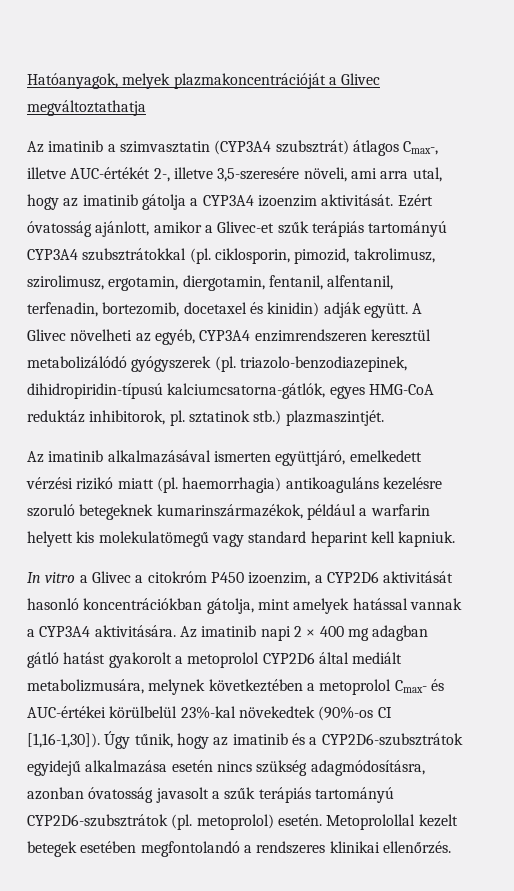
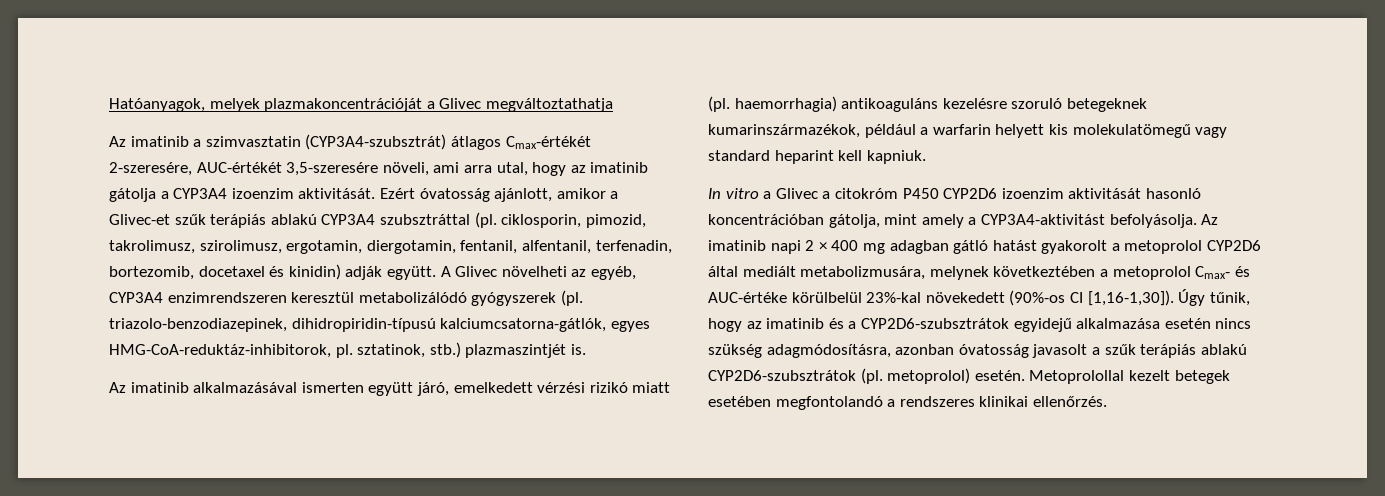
[214,140,439,156] [27,167,213,182] (CYP3A4 szubsztrát) átlagos Cmax-, illetve AUC-értékét 2-, illetve -> [305,134,591,150] [109,162,282,176] (CYP3A4-szubsztrát) átlagos Cmax-értékét 2-szeresére, AUC-értékét
[368,221,448,237] [27,248,187,261] tartományú CYP3A4 szubsztrátokkal -> [270,214,470,225] ablakú CYP3A4 szubsztráttal
[368,384,434,395] [27,410,384,426] HMG-CoA reduktáz inhibitorok, pl. sztatinok stb.) plazmaszintjét. -> [109,342,586,358] HMG-CoA-reduktáz-inhibitorok, pl. sztatinok, stb.) plazmaszintjét is.
[275,450,346,466] együttjáró, -> [368,382,449,396] együtt járó,
[248,571,379,586] izoenzim, a CYP2D6 -> [943,188,1064,199] CYP2D6 izoenzim
[83,598,203,610] koncentrációkban -> [708,214,824,225] koncentrációban
[293,598,462,614] [27,625,176,637] amelyek hatással vannak a CYP3A4 aktivitására. -> [921,214,1197,228] amely a CYP3A4-aktivitást befolyásolja.
[27,706,106,718] AUC-értékei -> [708,292,787,303] AUC-értéke
[238,706,315,718] növekedtek -> [925,292,1005,303] növekedett
[314,787,394,803] tartományú -> [1200,344,1247,355] ablakú

